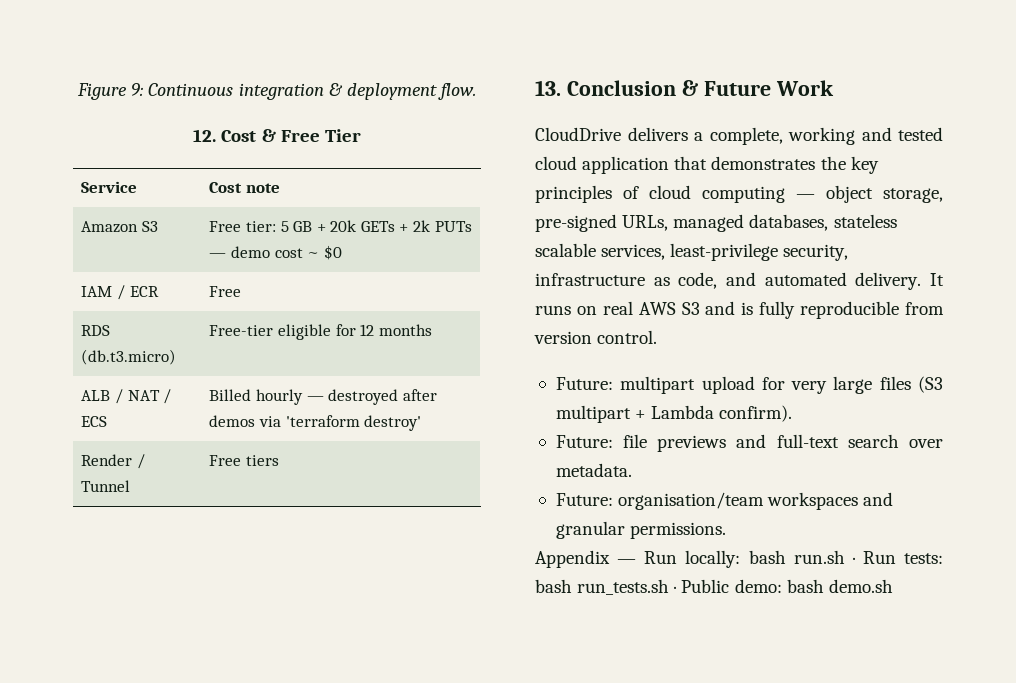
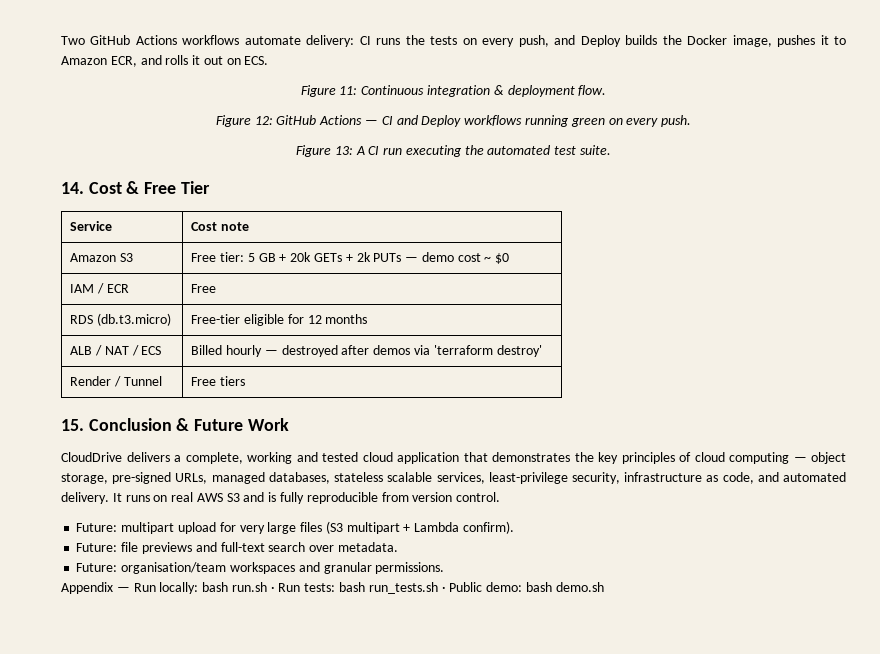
[77,83,144,100] Figure 9: -> [61,35,847,47] [61,55,269,67] [300,85,358,97] Two GitHub Actions workflows automate delivery: CI runs the tests on every push, and Deploy builds the Docker image, pushes it to Amazon ECR, and rolls it out on ECS. // Figure 11:
[193,129,217,142] 12. -> [215,115,692,127] [295,145,612,157] [61,182,84,194] Figure 12: GitHub Actions — CI and Deploy workflows running green on every push. // Figure 13: A CI run executing the automated test suite. // 14.
[535,80,561,96] 13. -> [61,419,84,431] 15.

